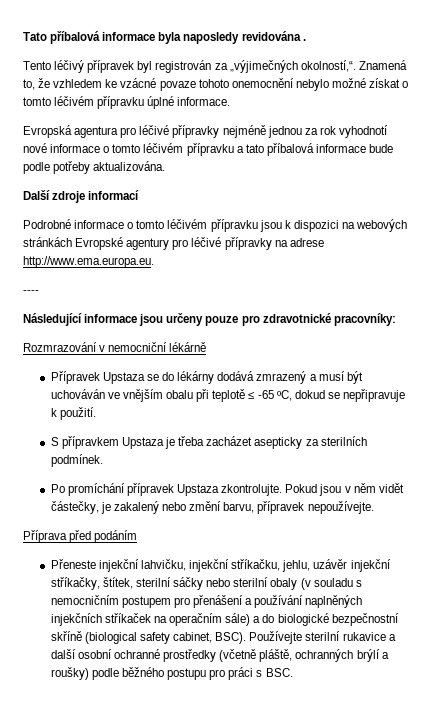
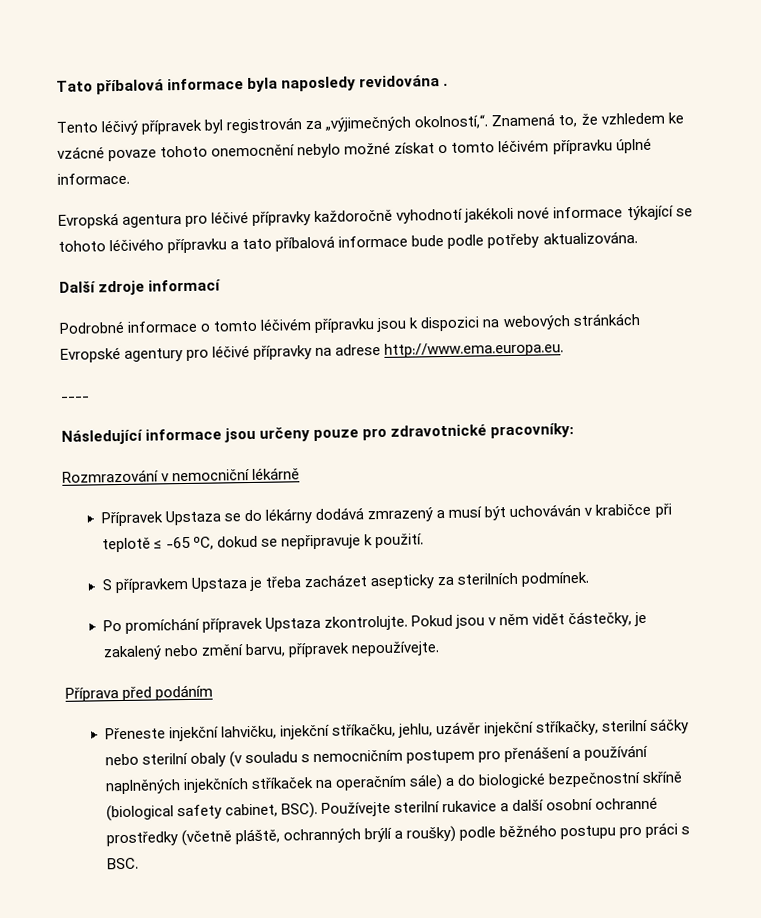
[222,125,388,138] [23,143,184,153] nejméně jednou za rok vyhodnotí nové informace o tomto léčivém -> [314,205,693,224] [58,238,165,252] každoročně vyhodnotí jakékoli nové informace týkající se tohoto léčivého
[107,389,194,402] ve vnějším obalu -> [584,503,652,516] v krabičce
[102,577,133,589] štítek, -> (600, 728) none

